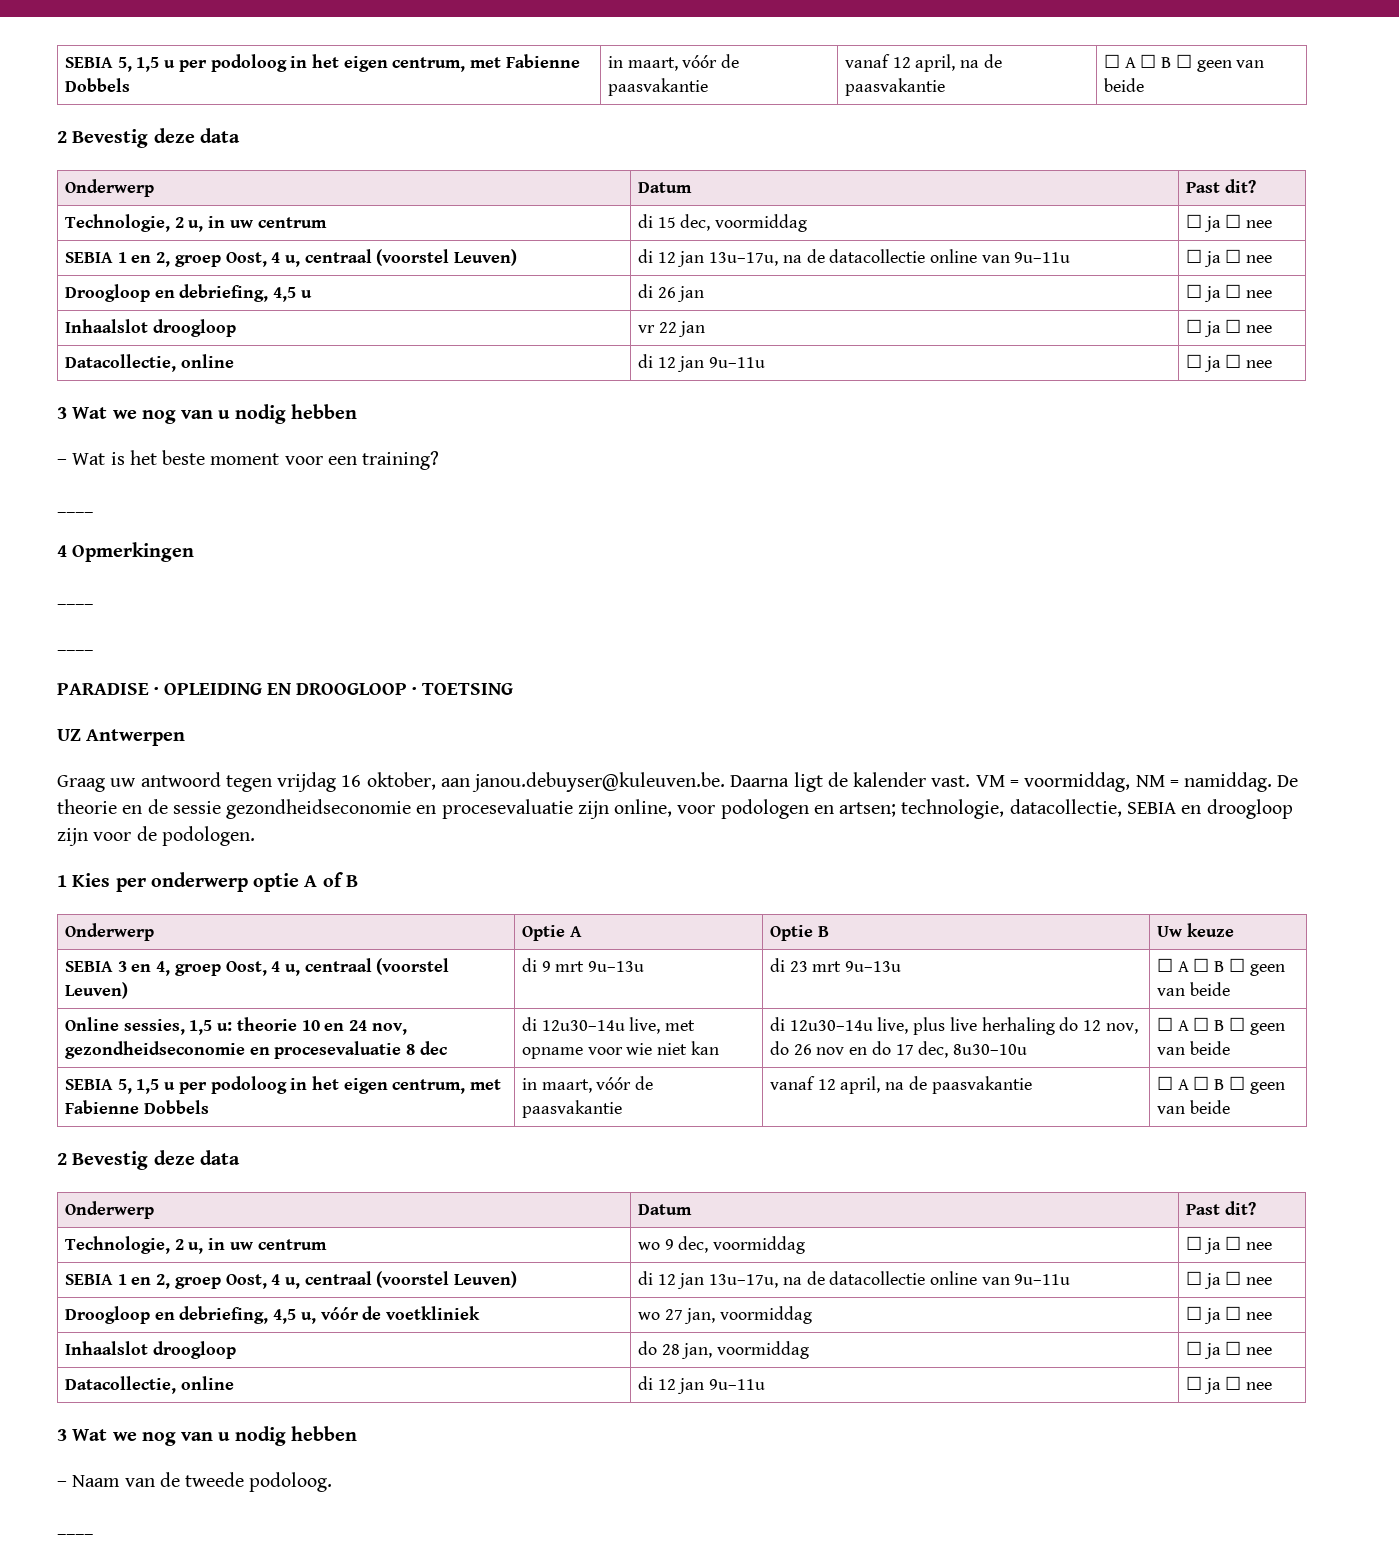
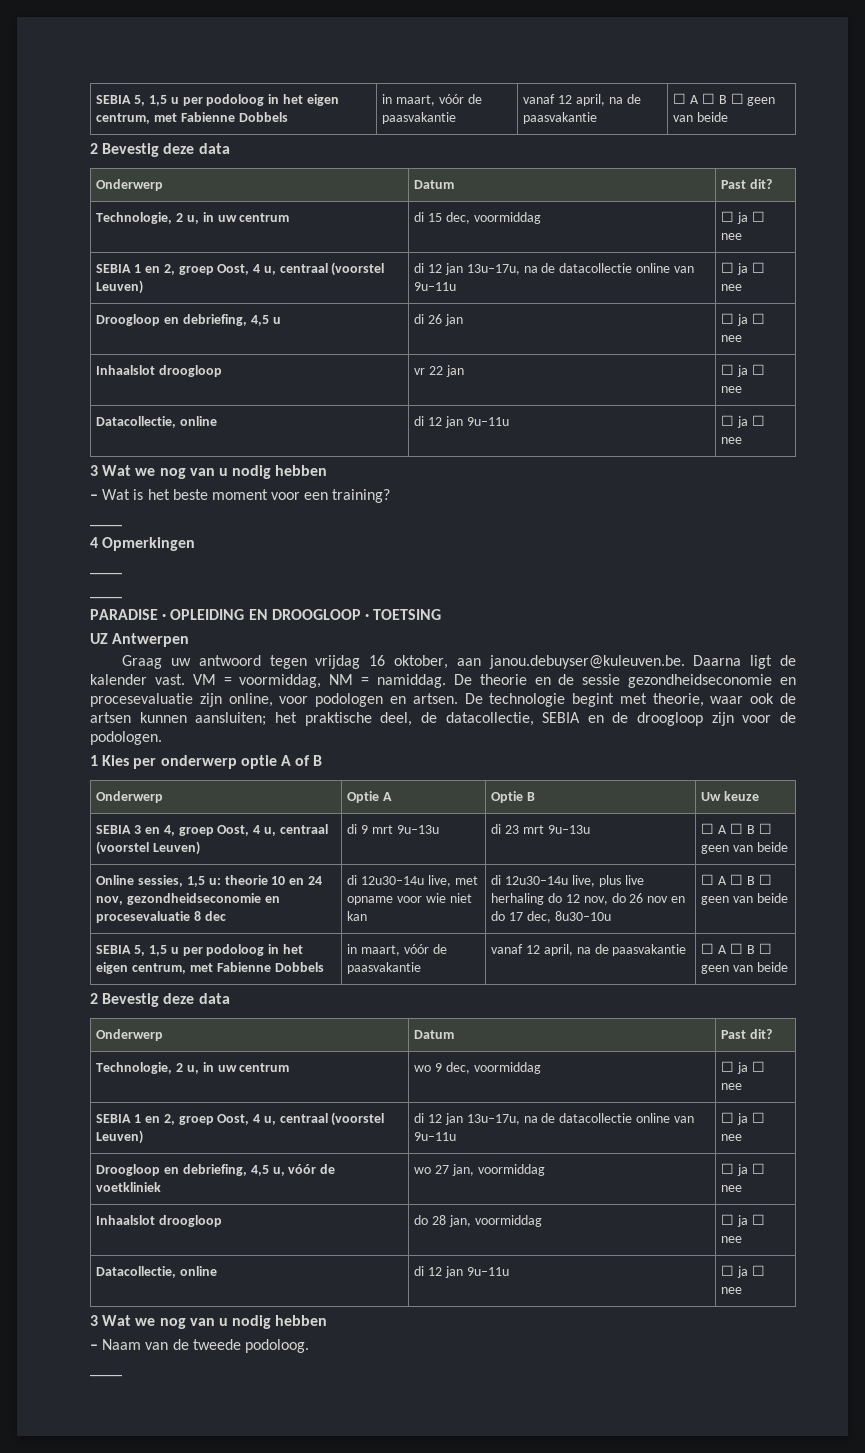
[839,799,1005,819] artsen; technologie, -> [412,693,797,707] [90,712,437,726] artsen. De technologie begint met theorie, waar ook de artsen kunnen aansluiten; het praktische deel, de
(1202, 809) none -> [612,712,629,723] de

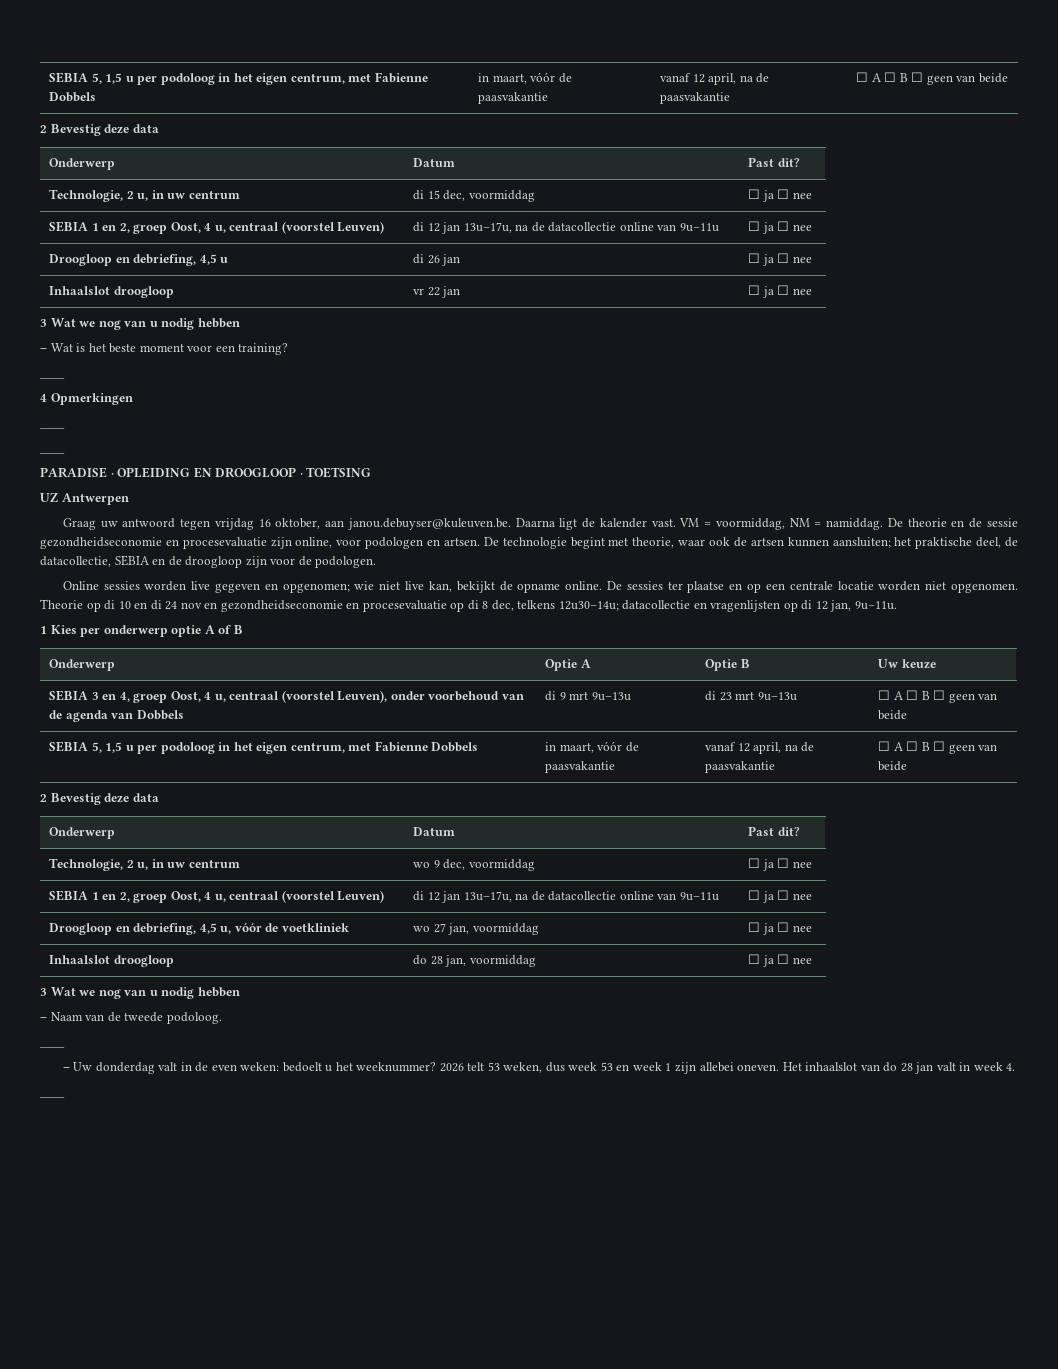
[96,416,218,428] [414,416,509,428] [721,415,766,428] [721,437,743,444] // Datacollectie, online | di 12 jan 9u–11u | ☐ ja ☐ nee -> (812, 291) none
(162, 738) none -> [62,581,1018,593] [40,599,897,612] // Online sessies worden live gegeven en opgenomen; wie niet live kan, bekijkt de opname online. De sessies ter plaatse en op een centrale locatie worden niet opgenomen. Theorie op di 10 en di 24 nov en gezondheidseconomie en procesevaluatie op di 8 dec, telkens 12u30–14u; datacollectie en vragenlijsten op di 12 jan, 9u–11u.
[153,841,201,855] Leuven) -> [337,690,524,703] [49,710,184,722] Leuven), onder voorbehoud van de agenda van Dobbels
[96,875,322,887] [96,893,281,905] [96,911,227,923] [347,875,478,887] [347,893,472,905] [347,911,368,921] [491,875,644,887] [491,893,685,905] [491,911,611,923] [701,874,772,885] [701,893,789,905] // Online sessies, 1,5 u: theorie 10 en 24 nov, gezondheidseconomie en procesevaluatie 8 dec | di 12u30–14u live, met opname voor wie niet kan | di 12u30–14u live, plus live herhaling do 12 nov, do 26 nov en do 17 dec, 8u30–10u | ☐ A ☐ B ☐ geen van beide -> (908, 715) none
[96,1266,218,1278] [414,1266,509,1278] [721,1265,766,1278] [721,1287,743,1294] // Datacollectie, online | di 12 jan 9u–11u | ☐ ja ☐ nee -> (812, 960) none
(122, 1375) none -> [62,1062,1016,1074] [40,1096,65,1098] // – Uw donderdag valt in de even weken: bedoelt u het weeknummer? 2026 telt 53 weken, dus week 53 en week 1 zijn allebei oneven. Het inhaalslot van do 28 jan valt in week 4. // ____

